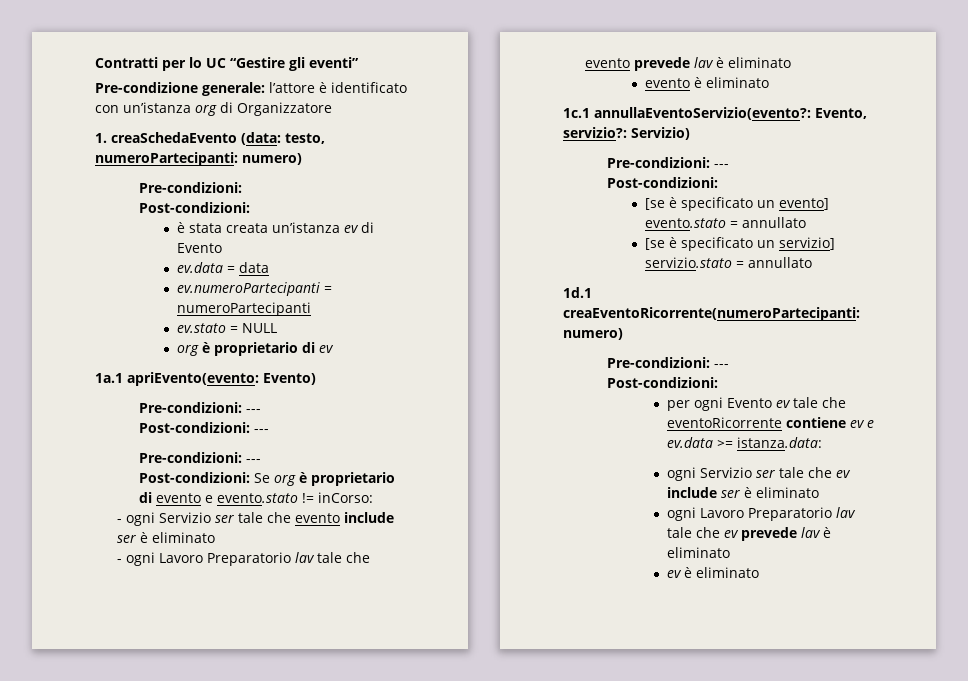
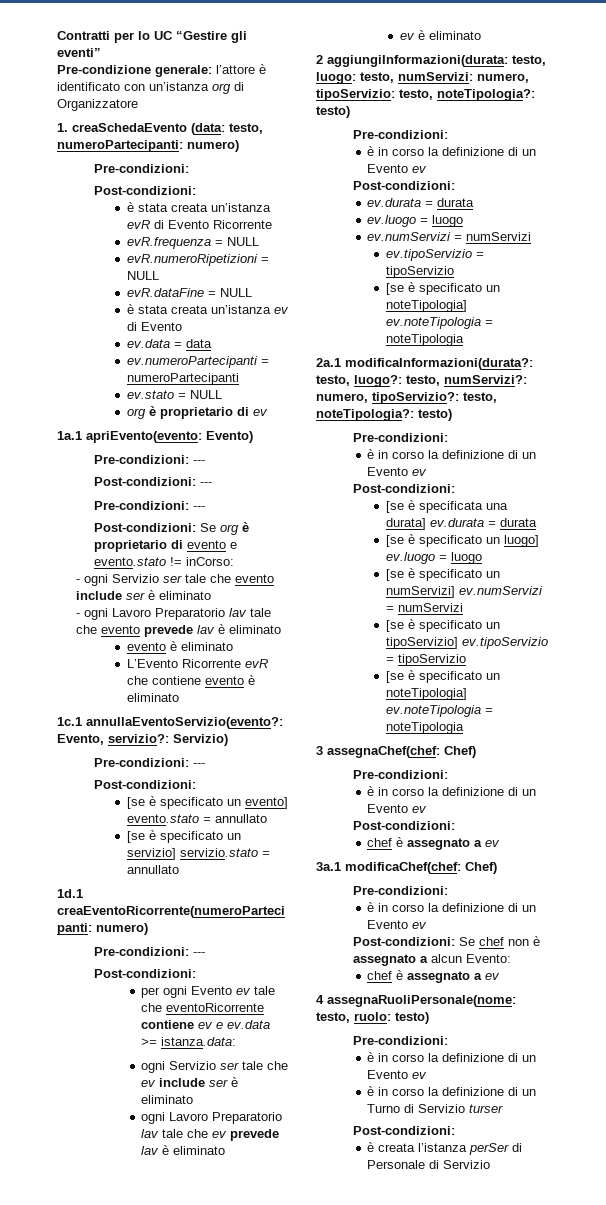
(251, 207) none -> [126,202,271,212] [126,220,272,229] [126,237,259,249] [126,254,269,266] [126,271,159,280] [126,288,252,297] // è stata creata un’istanza evR di Evento Ricorrente // evR.frequenza = NULL // evR.numeroRipetizioni = NULL // evR.dataFine = NULL
(769, 82) none -> [126,659,268,668] [126,675,255,685] [126,693,179,702] // L’Evento Ricorrente evR che contiene evento è eliminato
(760, 572) none -> [316,55,546,67] [316,72,529,84] [316,89,535,101] [316,106,350,118] [353,130,449,139] [367,146,537,156] [367,164,428,173] [353,181,456,190] [367,198,475,207] [367,215,464,227] [367,232,532,241] [385,249,484,261] [385,266,454,278] [385,282,500,295] [385,300,467,312] [385,317,493,329] [385,334,464,346] [316,358,533,370] [316,375,527,387] [316,392,497,404] [316,409,452,421] [353,433,449,442] [367,449,537,459] [367,467,428,476] [353,484,456,493] [385,500,508,513] [385,518,537,530] [385,534,539,547] [385,552,482,564] [385,568,500,581] [385,586,543,598] [385,603,463,612] [385,619,500,632] [385,637,548,649] [385,654,466,666] [385,670,500,683] [385,688,467,700] [385,705,493,717] [385,722,464,734] [316,746,476,758] [353,770,449,779] [367,786,537,796] [367,804,428,813] [353,821,456,830] [367,837,501,850] [316,862,497,874] [353,886,449,895] [367,902,537,912] [367,920,428,929] [353,936,541,946] [353,954,512,966] [367,970,501,983] [316,995,516,1007] [316,1012,429,1024] [353,1036,449,1045] [367,1052,537,1062] [367,1070,428,1079] [367,1086,537,1096] [367,1104,504,1113] [353,1126,456,1135] [367,1142,523,1155] [367,1160,491,1169] // 2 aggiungiInformazioni(durata: testo, luogo: testo, numServizi: numero, tipoServizio: testo, noteTipologia?: testo) // Pre-condizioni: // è in corso la definizione di un Evento ev // Post-condizioni: // ev.durata = durata // ev.luogo = luogo // ev.numServizi = numServizi // ev.tipoServizio = tipoServizio // [se è specificato un noteTipologia] ev.noteTipologia = noteTipologia // 2a.1 modificaInformazioni(durata?: testo, luogo?: testo, numServizi?: numero, tipoServizio?: testo, noteTipologia?: testo) // Pre-condizioni: // è in corso la definizione di un Evento ev // Post-condizioni: // [se è specificata una durata] ev.durata = durata // [se è specificato un luogo] ev.luogo = luogo // [se è specificato un numServizi] ev.numServizi = numServizi // [se è specificato un tipoServizio] ev.tipoServizio = tipoServizio // [se è specificato un noteTipologia] ev.noteTipologia = noteTipologia // 3 assegnaChef(chef: Chef) // Pre-condizioni: // è in corso la definizione di un Evento ev // Post-condizioni: // chef è assegnato a ev // 3a.1 modificaChef(chef: Chef) // Pre-condizioni: // è in corso la definizione di un Evento ev // Post-condizioni: Se chef non è assegnato a alcun Evento: // chef è assegnato a ev // 4 assegnaRuoliPersonale(nome: testo, ruolo: testo) // Pre-condizioni: // è in corso la definizione di un Evento ev // è in corso la definizione di un Turno di Servizio turser // Post-condizioni: // è creata l’istanza perSer di Personale di Servizio

